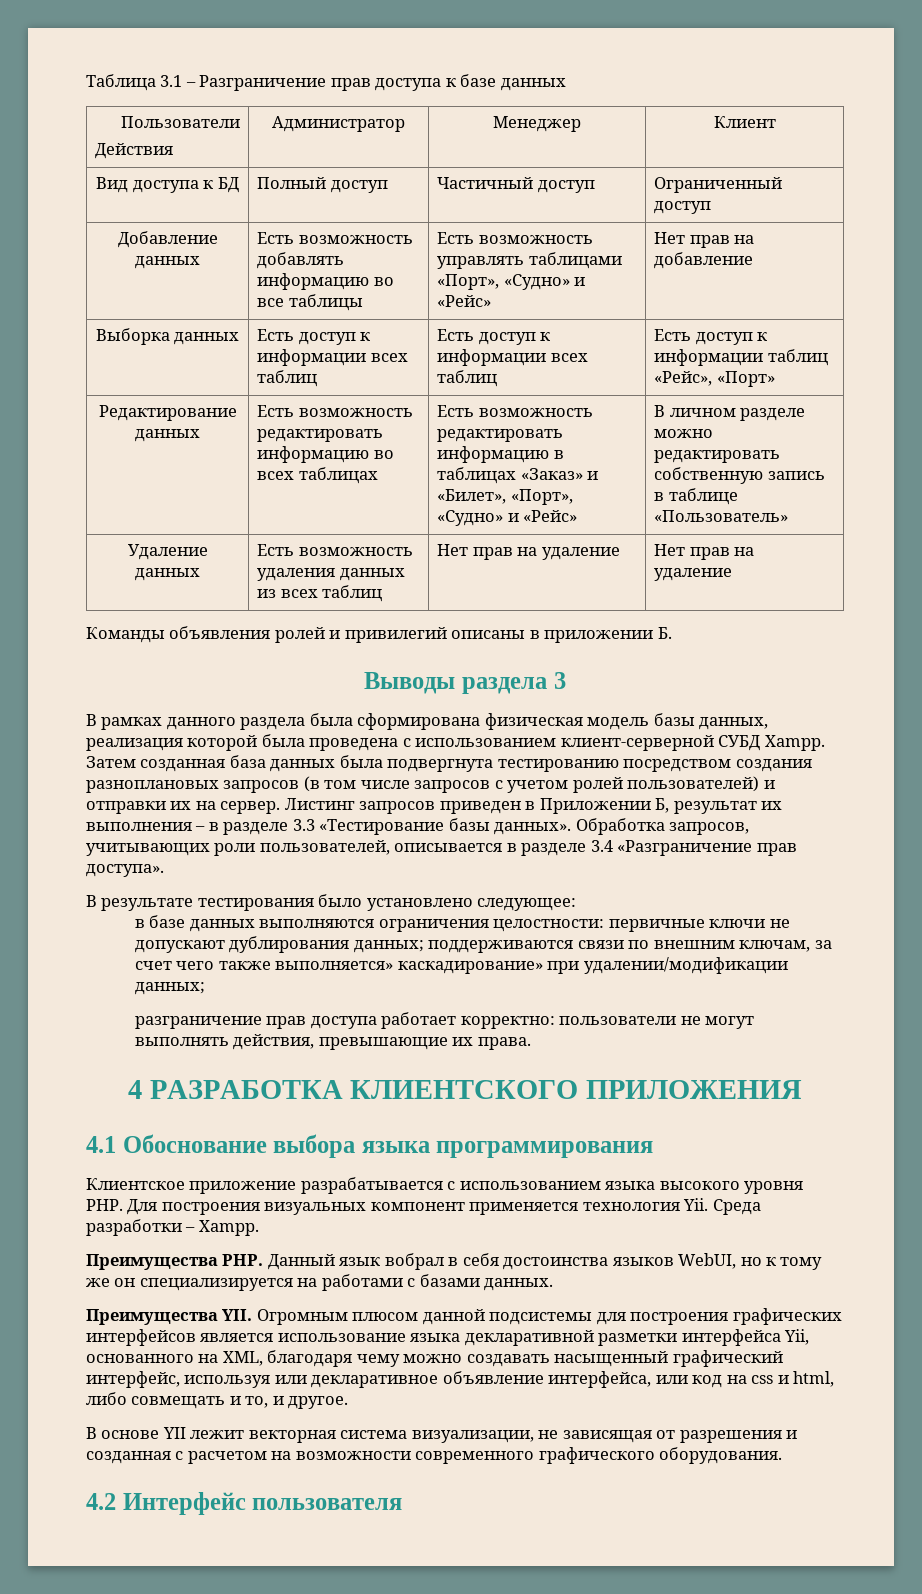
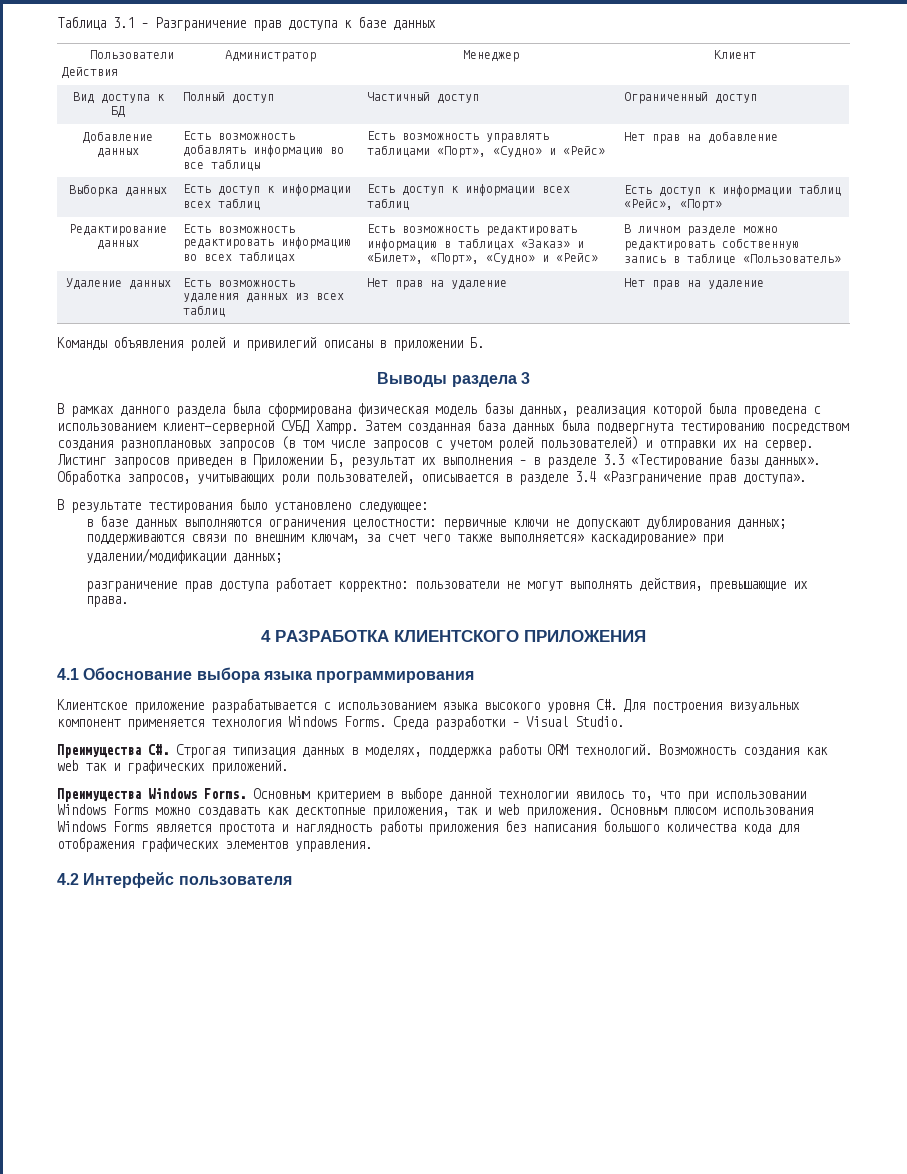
[86,1199,123,1211] PHP. -> [596,699,617,710] C#.
[683,1198,709,1211] Yii. -> [288,716,386,727] Windows Forms.
[198,1220,259,1236] [86,1253,823,1270] [86,1274,554,1291] [86,1308,842,1325] [86,1329,810,1346] [86,1350,783,1367] [86,1371,835,1388] [86,1392,349,1409] [86,1427,798,1443] [86,1447,783,1464] Xampp. // Преимущества PHP. Данный язык вобрал в себя достоинства языков WebUI, но к тому же он специализируется на работами с базами данных. // Преимущества YII. Огромным плюсом данной подсистемы для построения графических интерфейсов является использование языка декларативной разметки интерфейса Yii, основанного на XML, благодаря чему можно создавать насыщенный графический интерфейс, используя или декларативное объявление интерфейса, или код на css и html, либо совмещать и то, и другое. // В основе YII лежит векторная система визуализации, не зависящая от разрешения и созданная с расчетом на возможности современного графического оборудования. -> [526,716,624,727] [57,743,828,758] [57,760,288,774] [57,787,806,802] [57,804,813,818] [57,820,799,835] [57,837,372,852] Visual Studio. // Преимущества C#. Строгая типизация данных в моделях, поддержка работы ORM технологий. Возможность создания как web так и графических приложений. // Преимущества Windows Forms. Основным критерием в выборе данной технологии явилось то, что при использовании Windows Forms можно создавать как десктопные приложения, так и web приложения. Основным плюсом использования Windows Forms является простота и наглядность работы приложения без написания большого количества кода для отображения графических элементов управления.

